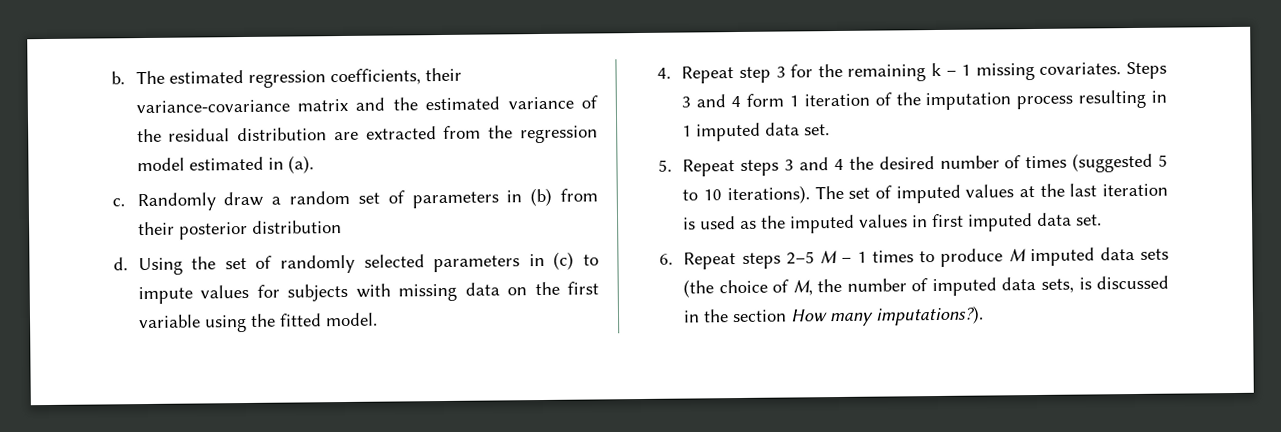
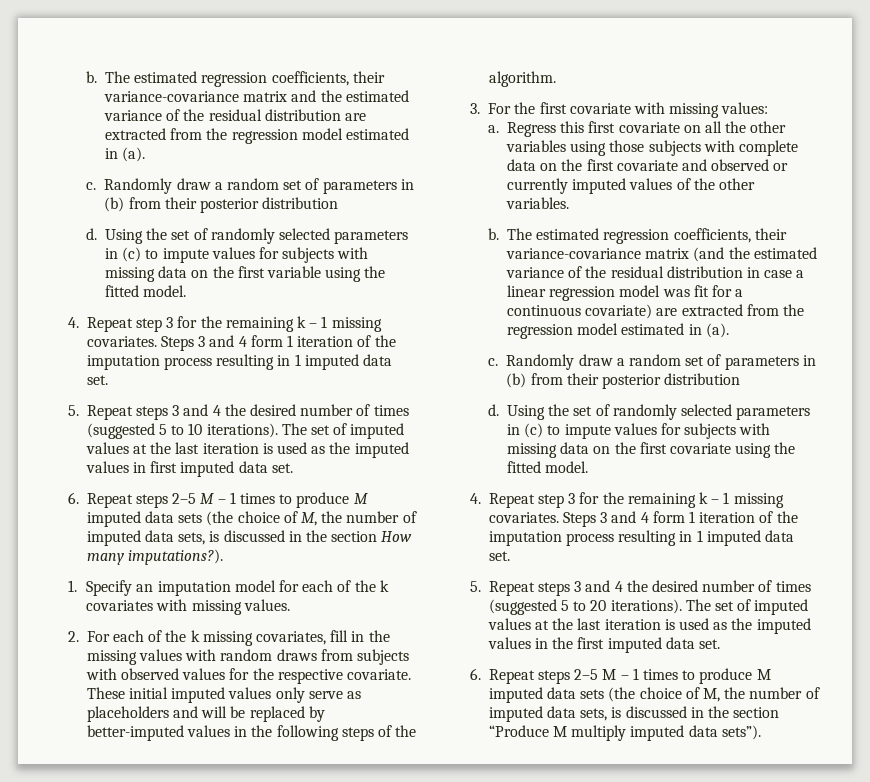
(985, 315) none -> [68,580,389,596] [86,599,290,615] [68,630,390,646] [86,649,410,665] [85,668,412,684] [86,687,362,703] [86,706,325,722] [86,725,417,741] [488,71,556,87] [470,102,769,118] [488,121,787,137] [506,140,798,156] [507,159,789,171] [507,178,755,194] [506,197,570,209] [488,228,787,244] [506,247,817,262] [506,266,805,278] [507,285,744,301] [507,304,804,319] [507,323,729,339] [488,354,816,370] [506,373,741,389] [488,404,811,420] [507,423,771,439] [507,442,796,458] [507,461,589,473] [470,492,784,508] [488,511,798,527] [488,530,795,546] [488,551,510,561] [470,580,811,596] [488,599,809,615] [487,618,811,634] [487,637,721,653] [470,668,771,684] [488,687,820,703] [488,706,780,722] [488,725,761,741] // 1. Specify an imputation model for each of the k covariates with missing values. // 2. For each of the k missing covariates, fill in the missing values with random draws from subjects with observed values for the respective covariate. These initial imputed values only serve as placeholders and will be replaced by better-imputed values in the following steps of the algorithm. // 3. For the first covariate with missing values: // a. Regress this first covariate on all the other variables using those subjects with complete data on the first covariate and observed or currently imputed values of the other variables. // b. The estimated regression coefficients, their variance-covariance matrix (and the estimated variance of the residual distribution in case a linear regression model was fit for a continuous covariate) are extracted from the regression model estimated in (a). // c. Randomly draw a random set of parameters in (b) from their posterior distribution // d. Using the set of randomly selected parameters in (c) to impute values for subjects with missing data on the first covariate using the fitted model. // 4. Repeat step 3 for the remaining k – 1 missing covariates. Steps 3 and 4 form 1 iteration of the imputation process resulting in 1 imputed data set. // 5. Repeat steps 3 and 4 the desired number of times (suggested 5 to 20 iterations). The set of imputed values at the last iteration is used as the imputed values in the first imputed data set. // 6. Repeat steps 2–5 M – 1 times to produce M imputed data sets (the choice of M, the number of imputed data sets, is discussed in the section “Produce M multiply imputed data sets”).

